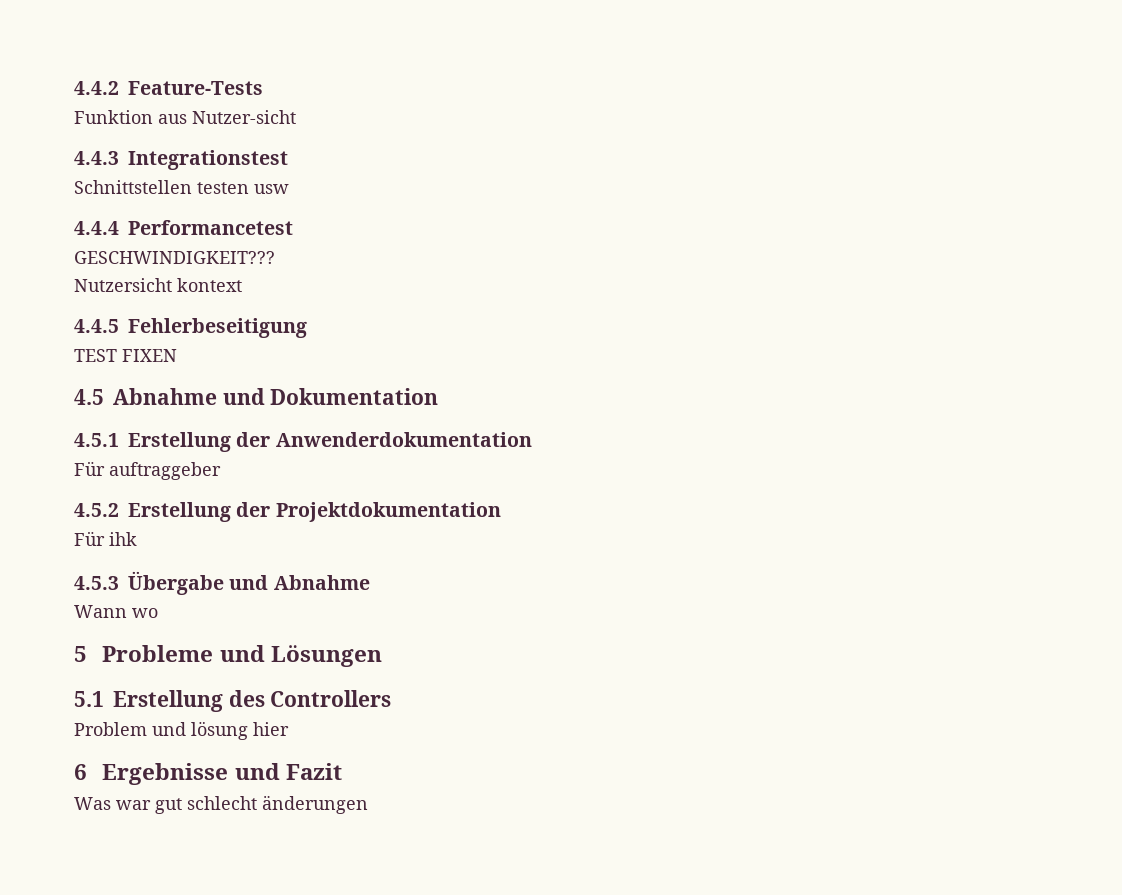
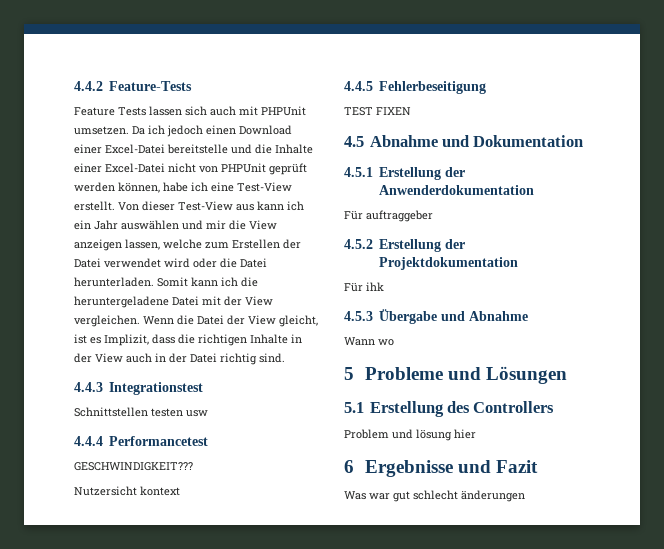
[74,110,296,124] Funktion aus Nutzer-sicht -> [74,106,306,116] [74,125,292,137] [74,144,313,154] [74,163,307,175] [74,182,292,193] [74,201,304,211] [74,220,277,230] [74,239,301,251] [74,258,267,268] [74,277,258,287] [74,296,273,308] [74,315,318,327] [74,334,302,346] [74,353,285,365] Feature Tests lassen sich auch mit PHPUnit umsetzen. Da ich jedoch einen Download einer Excel-Datei bereitstelle und die Inhalte einer Excel-Datei nicht von PHPUnit geprüft werden können, habe ich eine Test-View erstellt. Von dieser Test-View aus kann ich ein Jahr auswählen und mir die View anzeigen lassen, welche zum Erstellen der Datei verwendet wird oder die Datei herunterladen. Somit kann ich die heruntergeladene Datei mit der View vergleichen. Wenn die Datei der View gleicht, ist es Implizit, dass die richtigen Inhalte in der View auch in der Datei richtig sind.

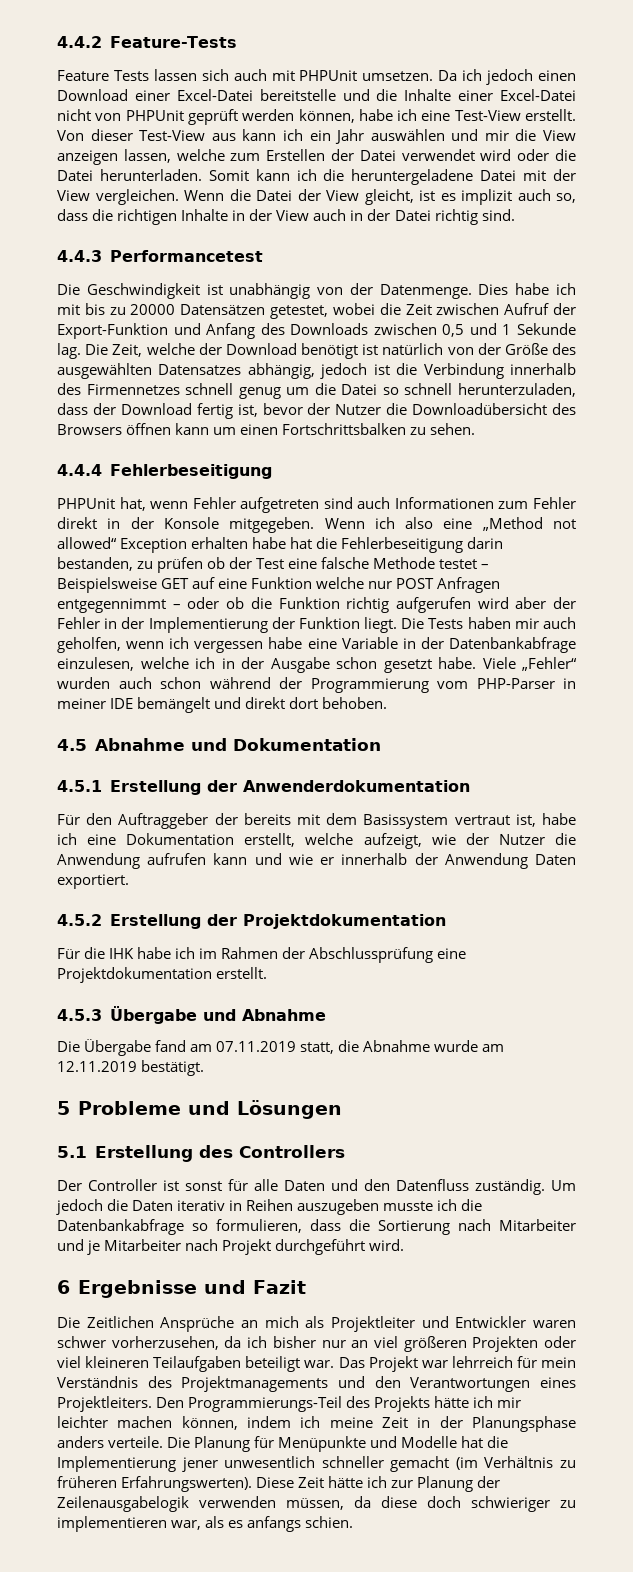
[104,334,149,346] Implizit, -> [461,189,576,205] implizit auch so,
[108,382,203,395] [74,407,208,417] [74,436,208,446] [74,462,193,471] [74,486,180,496] [344,81,486,94] [344,107,411,116] Integrationstest // Schnittstellen testen usw // 4.4.4 Performancetest // GESCHWINDIGKEIT??? // Nutzersicht kontext // 4.4.5 Fehlerbeseitigung // TEST FIXEN -> [109,250,263,262] [57,283,576,299] [57,303,576,319] [57,323,576,339] [57,343,577,359] [57,363,577,379] [57,383,576,399] [57,403,576,419] [57,423,476,435] [57,464,272,479] [57,497,576,513] [57,517,576,533] [57,537,504,553] [57,557,490,573] [57,577,501,593] [57,597,576,613] [57,617,576,633] [57,637,576,653] [57,657,577,673] [57,677,576,693] [57,697,388,713] Performancetest // Die Geschwindigkeit ist unabhängig von der Datenmenge. Dies habe ich mit bis zu 20000 Datensätzen getestet, wobei die Zeit zwischen Aufruf der Export-Funktion und Anfang des Downloads zwischen 0,5 und 1 Sekunde lag. Die Zeit, welche der Download benötigt ist natürlich von der Größe des ausgewählten Datensatzes abhängig, jedoch ist die Verbindung innerhalb des Firmennetzes schnell genug um die Datei so schnell herunterzuladen, dass der Download fertig ist, bevor der Nutzer die Downloadübersicht des Browsers öffnen kann um einen Fortschrittsbalken zu sehen. // 4.4.4 Fehlerbeseitigung // PHPUnit hat, wenn Fehler aufgetreten sind auch Informationen zum Fehler direkt in der Konsole mitgegeben. Wenn ich also eine „Method not allowed“ Exception erhalten habe hat die Fehlerbeseitigung darin bestanden, zu prüfen ob der Test eine falsche Methode testet – Beispielsweise GET auf eine Funktion welche nur POST Anfragen entgegennimmt – oder ob die Funktion richtig aufgerufen wird aber der Fehler in der Implementierung der Funktion liegt. Die Tests haben mir auch geholfen, wenn ich vergessen habe eine Variable in der Datenbankabfrage einzulesen, welche ich in der Ausgabe schon gesetzt habe. Viele „Fehler“ wurden auch schon während der Programmierung vom PHP-Parser in meiner IDE bemängelt und direkt dort behoben.
[366,210,433,222] auftraggeber -> [86,813,576,829] [57,833,576,849] [57,853,576,869] [57,874,129,889] den Auftraggeber der bereits mit dem Basissystem vertraut ist, habe ich eine Dokumentation erstellt, welche aufzeigt, wie der Nutzer die Anwendung aufrufen kann und wie er innerhalb der Anwendung Daten exportiert.
[366,282,384,291] [344,309,528,324] [344,337,394,346] ihk // 4.5.3 Übergabe und Abnahme // Wann wo -> [84,947,467,963] [57,967,268,983] [57,1006,326,1024] [57,1039,505,1056] [57,1060,205,1076] die IHK habe ich im Rahmen der Abschlussprüfung eine Projektdokumentation erstellt. // 4.5.3 Übergabe und Abnahme // Die Übergabe fand am 07.11.2019 statt, die Abnahme wurde am 12.11.2019 bestätigt.
[344,429,476,441] [344,460,539,477] [344,490,525,502] Problem und lösung hier // 6 Ergebnisse und Fazit // Was war gut schlecht änderungen -> [57,1179,576,1195] [56,1199,483,1215] [57,1219,576,1235] [57,1239,405,1255] [57,1280,307,1298] [57,1316,576,1332] [57,1336,576,1352] [57,1356,576,1372] [57,1376,576,1392] [57,1396,522,1412] [57,1416,576,1432] [57,1436,509,1452] [57,1456,576,1472] [57,1476,501,1492] [57,1496,576,1512] [57,1516,354,1532] Der Controller ist sonst für alle Daten und den Datenfluss zuständig. Um jedoch die Daten iterativ in Reihen auszugeben musste ich die Datenbankabfrage so formulieren, dass die Sortierung nach Mitarbeiter und je Mitarbeiter nach Projekt durchgeführt wird. // 6 Ergebnisse und Fazit // Die Zeitlichen Ansprüche an mich als Projektleiter und Entwickler waren schwer vorherzusehen, da ich bisher nur an viel größeren Projekten oder viel kleineren Teilaufgaben beteiligt war. Das Projekt war lehrreich für mein Verständnis des Projektmanagements und den Verantwortungen eines Projektleiters. Den Programmierungs-Teil des Projekts hätte ich mir leichter machen können, indem ich meine Zeit in der Planungsphase anders verteile. Die Planung für Menüpunkte und Modelle hat die Implementierung jener unwesentlich schneller gemacht (im Verhältnis zu früheren Erfahrungswerten). Diese Zeit hätte ich zur Planung der Zeilenausgabelogik verwenden müssen, da diese doch schwieriger zu implementieren war, als es anfangs schien.

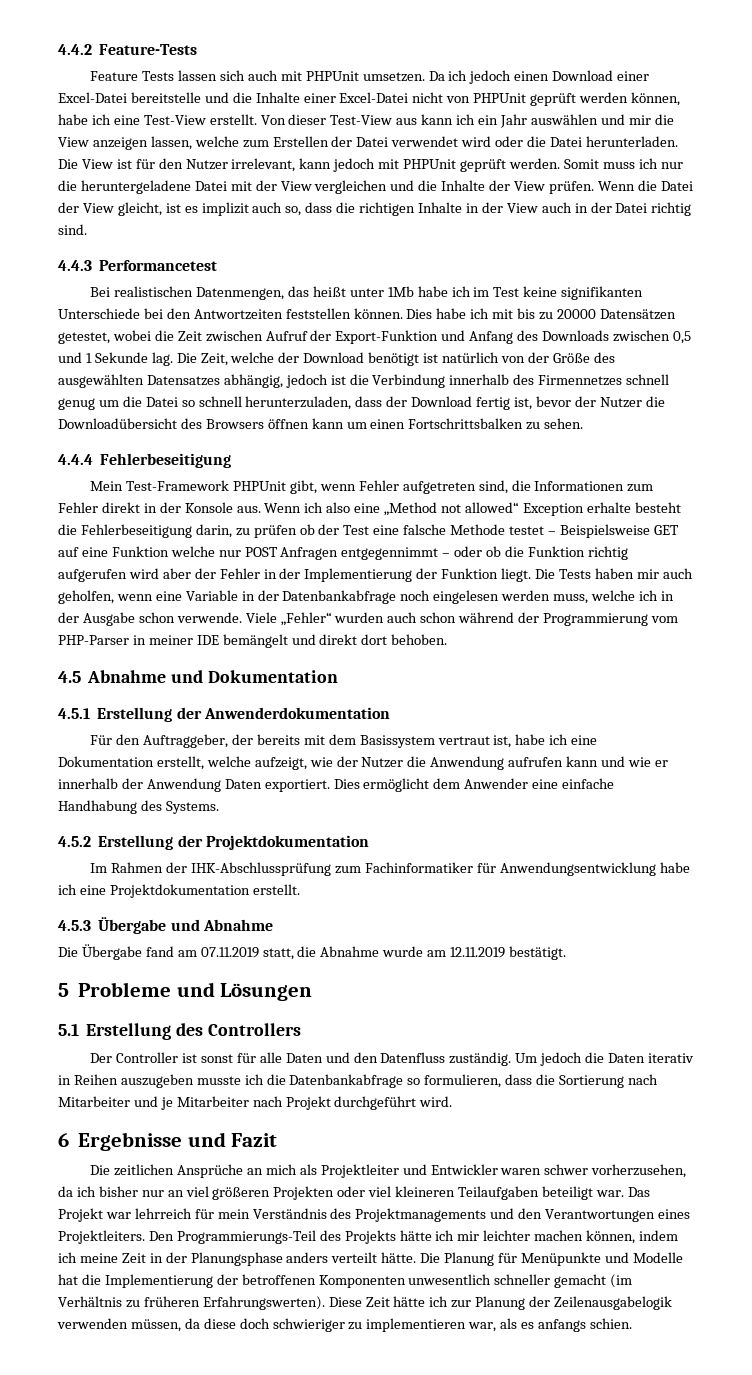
[208,169,317,181] Somit kann ich -> [58,158,683,172] Die View ist für den Nutzer irrelevant, kann jedoch mit PHPUnit geprüft werden. Somit muss ich nur
[95,189,179,205] vergleichen. -> [314,180,594,194] vergleichen und die Inhalte der View prüfen.
[57,283,472,299] Die Geschwindigkeit ist unabhängig von der Datenmenge. -> [90,286,644,300] [58,308,403,320] Bei realistischen Datenmengen, das heißt unter 1Mb habe ich im Test keine signifikanten Unterschiede bei den Antwortzeiten feststellen können.
[57,497,146,511] PHPUnit hat, -> [90,480,317,494] Mein Test-Framework PHPUnit gibt,
[323,497,391,509] sind auch -> [478,480,531,494] sind, die
[229,517,315,533] mitgegeben. -> [236,506,261,513] aus.
[191,537,504,553] [57,557,133,571] erhalten habe hat die Fehlerbeseitigung darin bestanden, -> [586,502,681,513] [58,524,232,538] erhalte besteht die Fehlerbeseitigung darin,
[169,637,303,653] ich vergessen habe -> (153, 597) none
[57,657,134,671] einzulesen, -> [400,590,589,604] noch eingelesen werden muss,
[383,657,476,673] gesetzt habe. -> [176,612,242,623] verwende.
[118,813,209,829] Auftraggeber -> [143,734,229,748] Auftraggeber,
[57,914,446,929] [57,947,434,963] // 4.5.2 Erstellung der Projektdokumentation // Für die IHK habe ich im Rahmen der Abschlussprüfung -> [333,778,615,792] [58,800,219,814] [58,835,369,850] [90,862,690,876] [58,884,77,895] Dies ermöglicht dem Anwender eine einfache Handhabung des Systems. // 4.5.2 Erstellung der Projektdokumentation // Im Rahmen der IHK-Abschlussprüfung zum Fachinformatiker für Anwendungsentwicklung habe ich
[86,1316,154,1328] Zeitlichen -> [114,1164,175,1176] zeitlichen
[108,1436,164,1448] verteile. -> [331,1252,417,1263] verteilt hätte.
[181,1457,218,1472] jener -> [216,1274,406,1288] der betroffenen Komponenten

